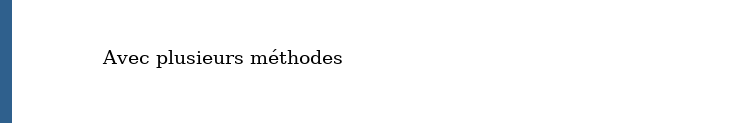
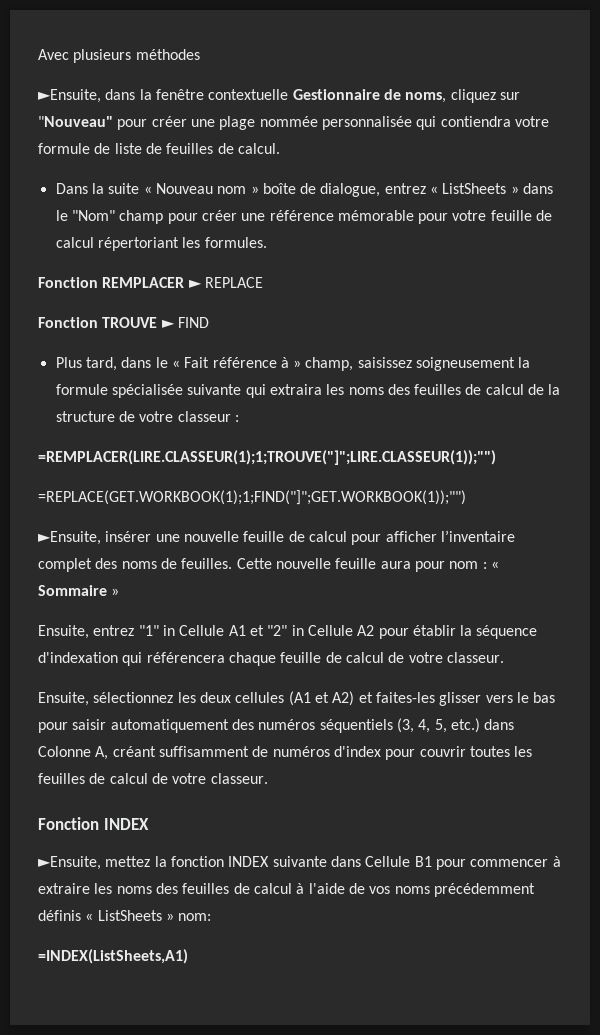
(343, 56) none -> [38,89,520,103] [38,116,549,130] [38,143,280,154] [55,183,554,197] [55,210,553,224] [55,237,267,251] [38,277,263,288] [38,317,209,328] [55,357,531,371] [55,384,561,398] [55,411,239,422] [38,450,496,465] [38,490,466,505] [38,530,515,545] [38,558,499,572] [38,585,120,596] [38,625,538,639] [38,652,504,666] [38,691,556,706] [38,718,515,733] [38,746,533,760] [38,773,268,784] [38,817,149,830] [38,856,561,870] [38,883,535,897] [38,910,212,921] [38,949,188,964] // ►Ensuite, dans la fenêtre contextuelle Gestionnaire de noms, cliquez sur "Nouveau" pour créer une plage nommée personnalisée qui contiendra votre formule de liste de feuilles de calcul. // Dans la suite « Nouveau nom » boîte de dialogue, entrez « ListSheets » dans le "Nom" champ pour créer une référence mémorable pour votre feuille de calcul répertoriant les formules. // Fonction REMPLACER ► REPLACE // Fonction TROUVE ► FIND // Plus tard, dans le « Fait référence à » champ, saisissez soigneusement la formule spécialisée suivante qui extraira les noms des feuilles de calcul de la structure de votre classeur : // =REMPLACER(LIRE.CLASSEUR(1);1;TROUVE("]";LIRE.CLASSEUR(1));"") // =REPLACE(GET.WORKBOOK(1);1;FIND("]";GET.WORKBOOK(1));"") // ►Ensuite, insérer une nouvelle feuille de calcul pour afficher l’inventaire complet des noms de feuilles. Cette nouvelle feuille aura pour nom : « Sommaire » // Ensuite, entrez "1" in Cellule A1 et "2" in Cellule A2 pour établir la séquence d'indexation qui référencera chaque feuille de calcul de votre classeur. // Ensuite, sélectionnez les deux cellules (A1 et A2) et faites-les glisser vers le bas pour saisir automatiquement des numéros séquentiels (3, 4, 5, etc.) dans Colonne A, créant suffisamment de numéros d'index pour couvrir toutes les feuilles de calcul de votre classeur. // Fonction INDEX // ►Ensuite, mettez la fonction INDEX suivante dans Cellule B1 pour commencer à extraire les noms des feuilles de calcul à l'aide de vos noms précédemment définis « ListSheets » nom: // =INDEX(ListSheets,A1)

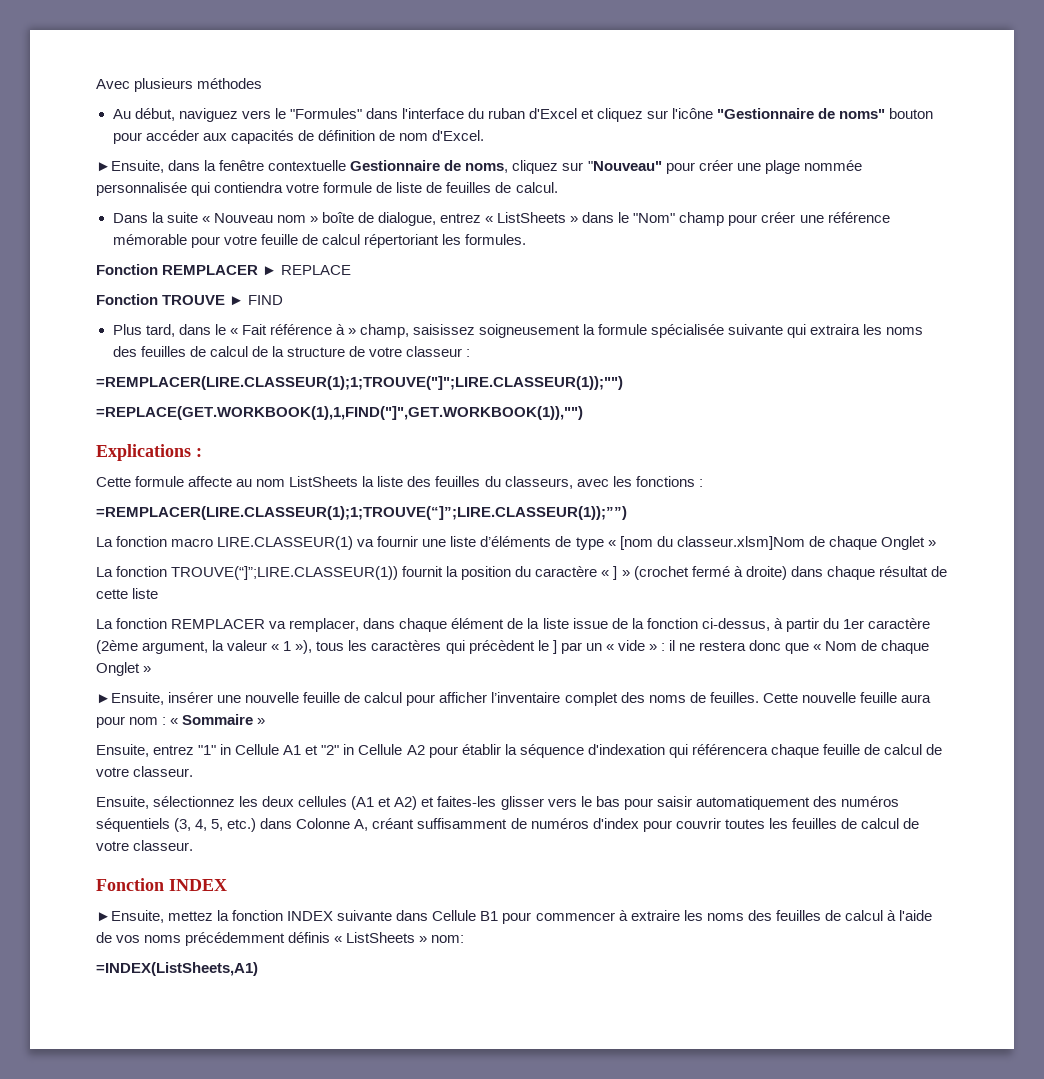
(200, 54) none -> [112,108,934,122] [112,130,484,144] // Au début, naviguez vers le "Formules" dans l'interface du ruban d'Excel et cliquez sur l'icône "Gestionnaire de noms" bouton pour accéder aux capacités de définition de nom d'Excel.
[38,490,466,505] =REPLACE(GET.WORKBOOK(1);1;FIND("]";GET.WORKBOOK(1));"") -> [96,406,583,420] [96,444,202,461] [96,476,703,489] [96,506,627,520] [96,536,936,550] [96,566,947,580] [96,588,159,599] [96,618,930,632] [96,640,930,654] [96,662,152,676] =REPLACE(GET.WORKBOOK(1),1,FIND("]",GET.WORKBOOK(1)),"") // Explications : // Cette formule affecte au nom ListSheets la liste des feuilles du classeurs, avec les fonctions : // =REMPLACER(LIRE.CLASSEUR(1);1;TROUVE(“]”;LIRE.CLASSEUR(1));””) // La fonction macro LIRE.CLASSEUR(1) va fournir une liste d’éléments de type « [nom du classeur.xlsm]Nom de chaque Onglet » // La fonction TROUVE(“]”;LIRE.CLASSEUR(1)) fournit la position du caractère « ] » (crochet fermé à droite) dans chaque résultat de cette liste // La fonction REMPLACER va remplacer, dans chaque élément de la liste issue de la fonction ci-dessus, à partir du 1er caractère (2ème argument, la valeur « 1 »), tous les caractères qui précèdent le ] par un « vide » : il ne restera donc que « Nom de chaque Onglet »

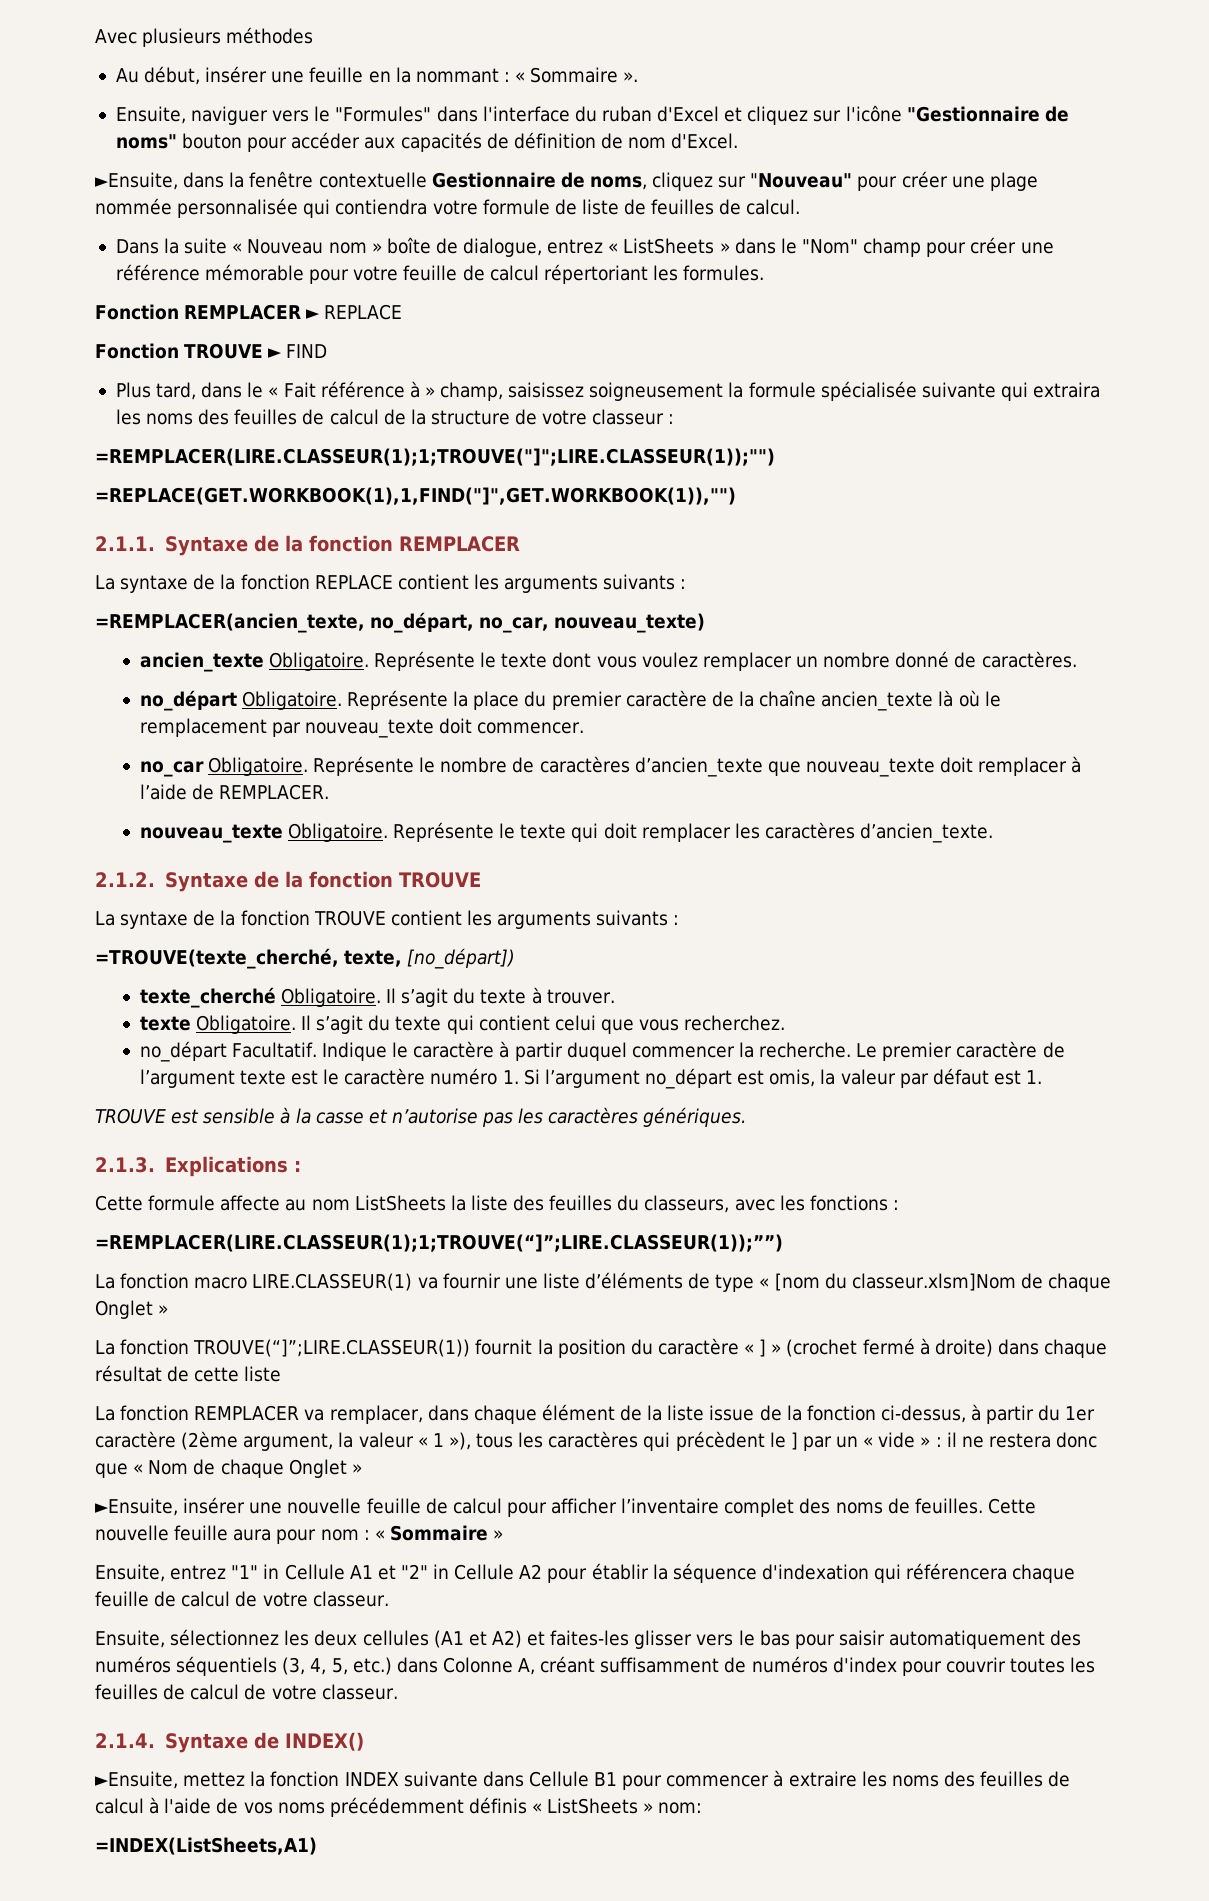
[178,108,238,122] naviguez -> [205,66,639,83] [115,106,269,125] insérer une feuille en la nommant : « Sommaire ». // Ensuite, naviguer
(583, 413) none -> [95,535,520,556] [95,574,687,593] [95,612,706,633] [139,651,1077,672] [139,690,1001,711] [139,718,585,738] [139,756,1082,777] [139,784,330,800] [139,822,994,843] [95,871,481,892] [95,910,680,929] [95,948,516,969] [139,987,615,1008] [139,1015,786,1034] [139,1041,1065,1062] [139,1068,1043,1089] [95,1107,747,1127] [95,1157,155,1173] 2.1.1. Syntaxe de la fonction REMPLACER // La syntaxe de la fonction REPLACE contient les arguments suivants : // =REMPLACER(ancien_texte, no_départ, no_car, nouveau_texte) // ancien_texte Obligatoire. Représente le texte dont vous voulez remplacer un nombre donné de caractères. // no_départ Obligatoire. Représente la place du premier caractère de la chaîne ancien_texte là où le remplacement par nouveau_texte doit commencer. // no_car Obligatoire. Représente le nombre de caractères d’ancien_texte que nouveau_texte doit remplacer à l’aide de REMPLACER. // nouveau_texte Obligatoire. Représente le texte qui doit remplacer les caractères d’ancien_texte. // 2.1.2. Syntaxe de la fonction TROUVE // La syntaxe de la fonction TROUVE contient les arguments suivants : // =TROUVE(texte_cherché, texte, [no_départ]) // texte_cherché Obligatoire. Il s’agit du texte à trouver. // texte Obligatoire. Il s’agit du texte qui contient celui que vous recherchez. // no_départ Facultatif. Indique le caractère à partir duquel commencer la recherche. Le premier caractère de l’argument texte est le caractère numéro 1. Si l’argument no_départ est omis, la valeur par défaut est 1. // TROUVE est sensible à la casse et n’autorise pas les caractères génériques. // 2.1.3.
[96,878,227,891] Fonction INDEX -> [95,1732,364,1753] 2.1.4. Syntaxe de INDEX()

